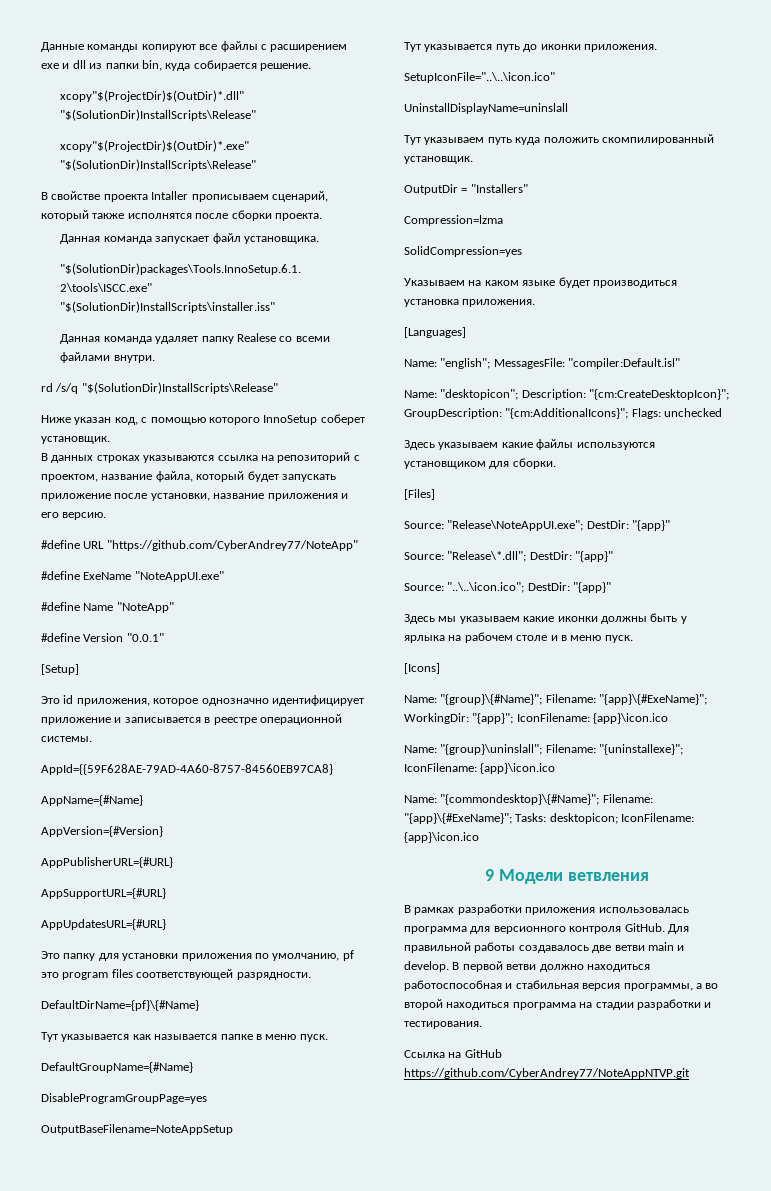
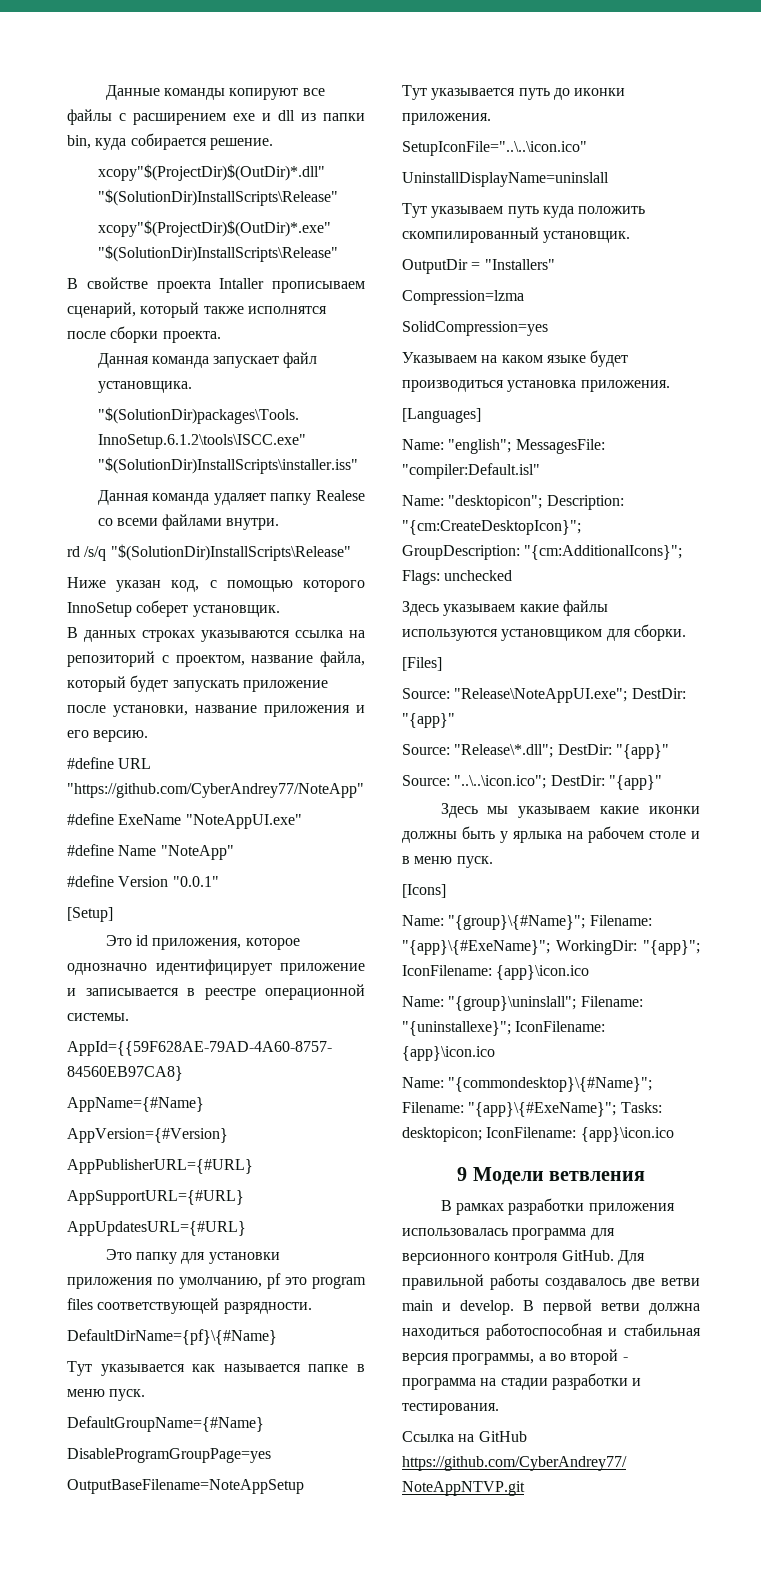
[539,964,584,972] должно -> [649,1303,700,1315] должна
[446,1002,510,1010] находиться -> [622,1357,628,1361] -

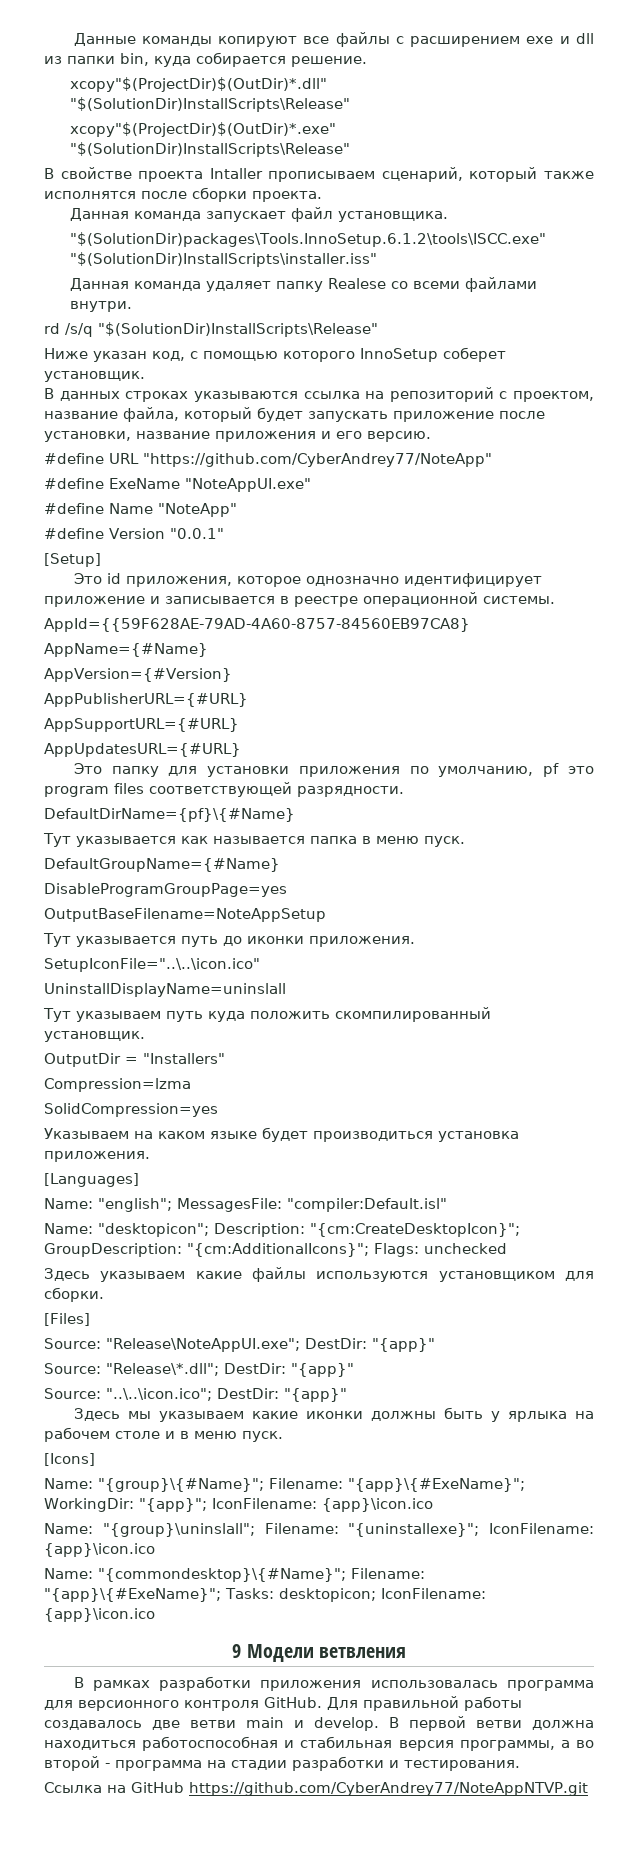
[308,1364,349,1372] папке -> [310,836,357,844] папка

